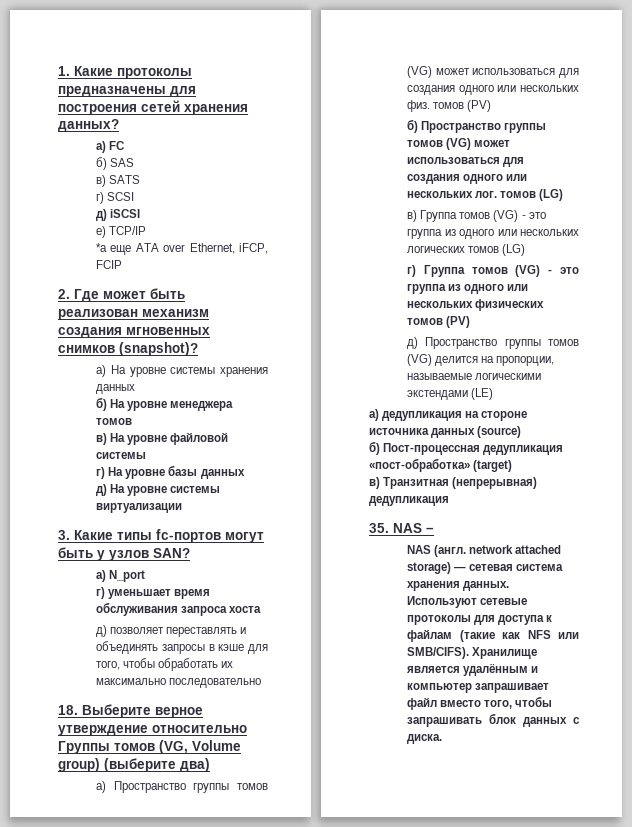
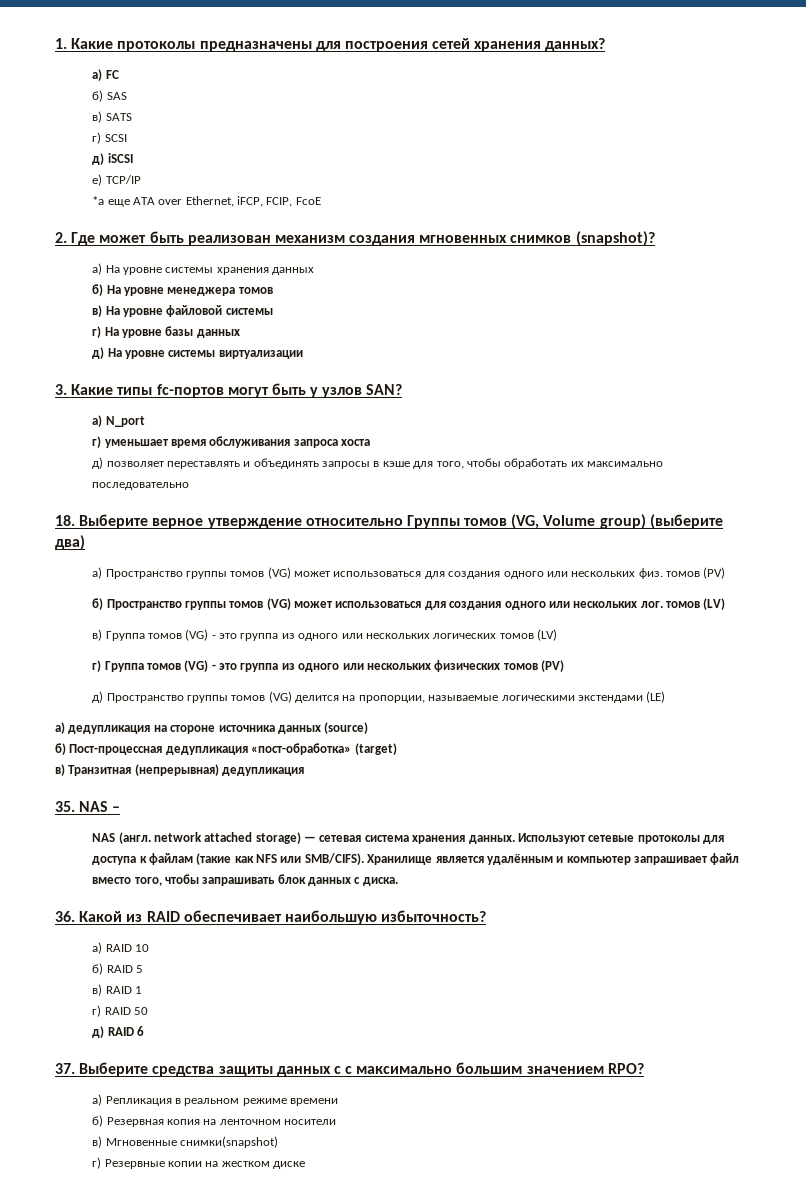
[96,260,123,269] FCIP -> [266,197,321,207] FCIP, FcoE
[539,189,564,201] (LG) -> [703,598,726,610] (LV)
[502,244,526,256] (LG) -> [537,629,558,641] (LV)
(443, 739) none -> [55,910,487,925] [92,942,149,954] [92,963,143,975] [92,984,142,996] [92,1005,148,1017] [92,1026,144,1038] [55,1062,644,1077] [92,1094,339,1106] [92,1115,337,1127] [92,1136,278,1148] [92,1157,306,1169] // 36. Какой из RAID обеспечивает наибольшую избыточность? // а) RAID 10 // б) RAID 5 // в) RAID 1 // г) RAID 50 // д) RAID 6 // 37. Выберите средства защиты данных с с максимально большим значением RPO? // а) Репликация в реальном режиме времени // б) Резервная копия на ленточном носители // в) Мгновенные снимки(snapshot) // г) Резервные копии на жестком диске

